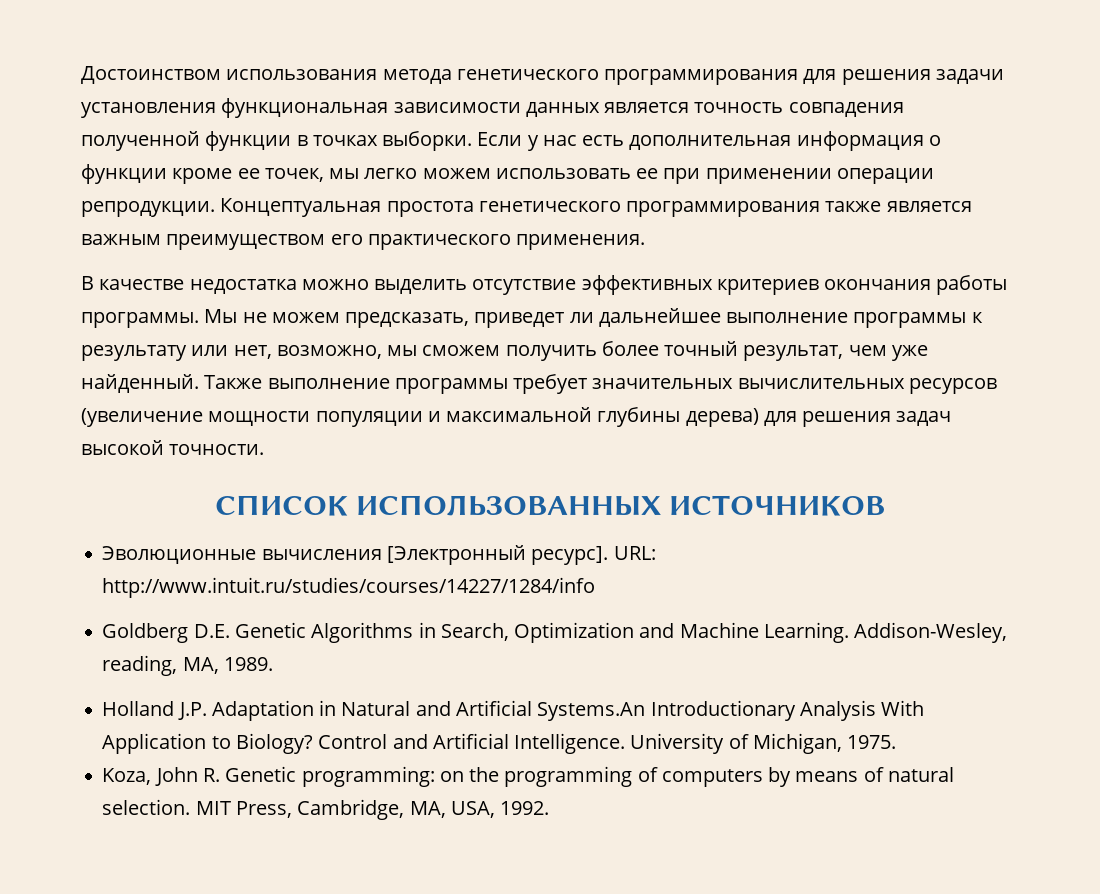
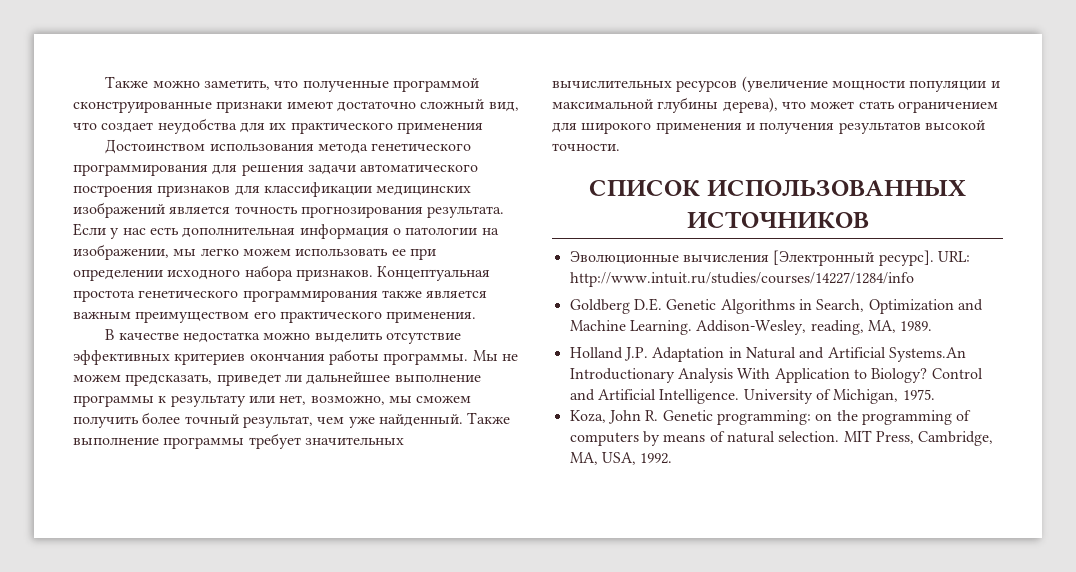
(81, 75) none -> [105,76,480,92] [73,99,519,113] [73,118,483,134] Также можно заметить, что полученные программой сконструированные признаки имеют достаточно сложный вид, что создает неудобства для их практического применения //
[81,98,904,118] [81,131,473,151] установления функциональная зависимости данных является точность совпадения полученной функции в точках выборки. -> [360,164,479,172] [73,182,472,197] [73,202,505,218] автоматического построения признаков для классификации медицинских изображений является точность прогнозирования результата.
[81,164,324,184] функции кроме ее точек, -> [405,227,499,235] [73,244,169,260] патологии на изображении,
[705,168,934,184] [81,201,215,217] применении операции репродукции. -> [73,265,373,281] определении исходного набора признаков.
[685,408,952,427] дерева) для решения задач -> [722,97,998,113] [552,122,921,134] дерева), что может стать ограничением для широкого применения и получения результатов

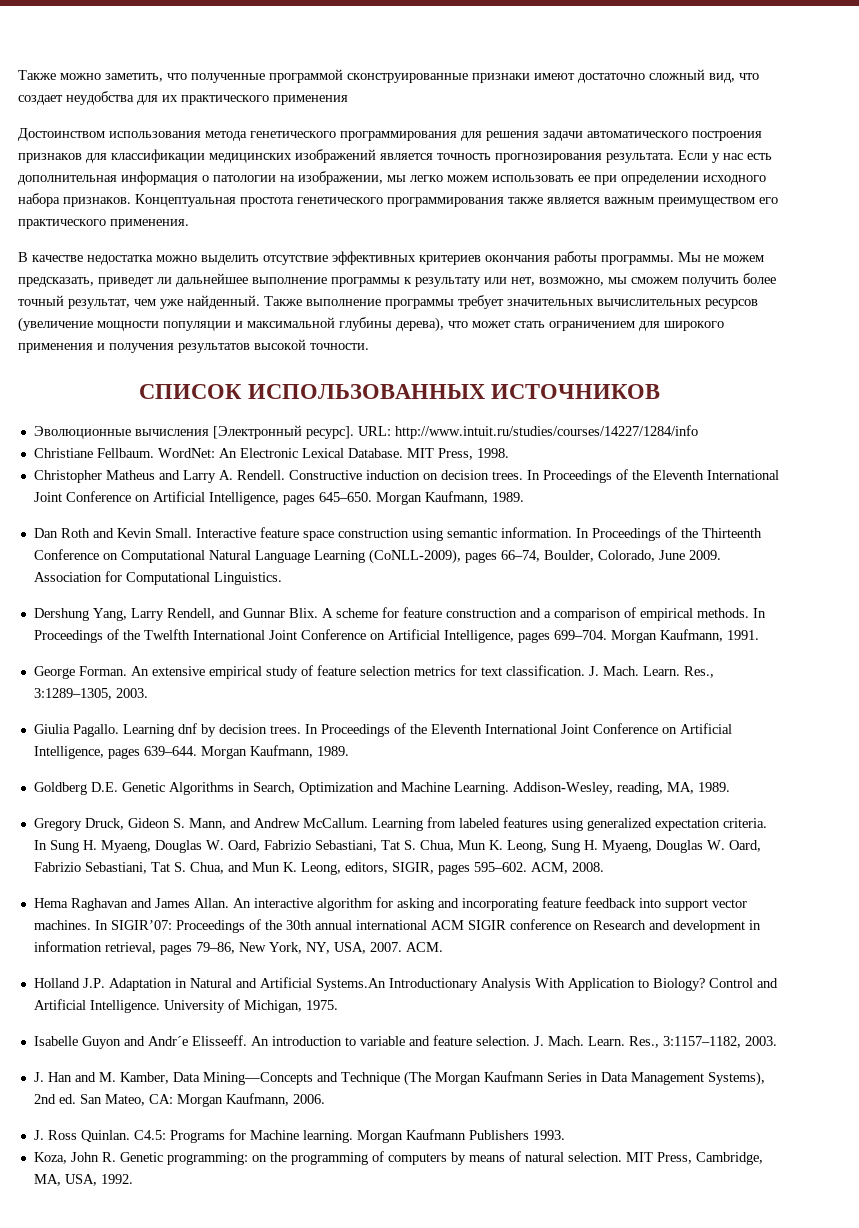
(914, 279) none -> [33,448,509,460] [33,469,779,483] [33,491,524,505] [33,527,762,541] [33,549,721,564] [33,571,282,585] [33,607,766,621] [33,629,759,643] [33,665,714,679] [33,688,148,700] [33,723,732,737] [33,745,349,759] // Christiane Fellbaum. WordNet: An Electronic Lexical Database. MIT Press, 1998. // Christopher Matheus and Larry A. Rendell. Constructive induction on decision trees. In Proceedings of the Eleventh International Joint Conference on Artificial Intelligence, pages 645–650. Morgan Kaufmann, 1989. // Dan Roth and Kevin Small. Interactive feature space construction using semantic information. In Proceedings of the Thirteenth Conference on Computational Natural Language Learning (CoNLL-2009), pages 66–74, Boulder, Colorado, June 2009. Association for Computational Linguistics. // Dershung Yang, Larry Rendell, and Gunnar Blix. A scheme for feature construction and a comparison of empirical methods. In Proceedings of the Twelfth International Joint Conference on Artificial Intelligence, pages 699–704. Morgan Kaufmann, 1991. // George Forman. An extensive empirical study of feature selection metrics for text classification. J. Mach. Learn. Res., 3:1289–1305, 2003. // Giulia Pagallo. Learning dnf by decision trees. In Proceedings of the Eleventh International Joint Conference on Artificial Intelligence, pages 639–644. Morgan Kaufmann, 1989.
(933, 326) none -> [33,817,767,831] [33,840,761,853] [33,862,604,875] [33,897,747,911] [33,919,761,933] [33,941,443,955] // Gregory Druck, Gideon S. Mann, and Andrew McCallum. Learning from labeled features using generalized expectation criteria. In Sung H. Myaeng, Douglas W. Oard, Fabrizio Sebastiani, Tat S. Chua, Mun K. Leong, Sung H. Myaeng, Douglas W. Oard, Fabrizio Sebastiani, Tat S. Chua, and Mun K. Leong, editors, SIGIR, pages 595–602. ACM, 2008. // Hema Raghavan and James Allan. An interactive algorithm for asking and incorporating feature feedback into support vector machines. In SIGIR’07: Proceedings of the 30th annual international ACM SIGIR conference on Research and development in information retrieval, pages 79–86, New York, NY, USA, 2007. ACM.
(935, 394) none -> [33,1035,777,1049] [33,1071,765,1086] [33,1093,325,1107] [33,1129,565,1143] // Isabelle Guyon and Andr´e Elisseeff. An introduction to variable and feature selection. J. Mach. Learn. Res., 3:1157–1182, 2003. // J. Han and M. Kamber, Data Mining—Concepts and Technique (The Morgan Kaufmann Series in Data Management Systems), 2nd ed. San Mateo, CA: Morgan Kaufmann, 2006. // J. Ross Quinlan. C4.5: Programs for Machine learning. Morgan Kaufmann Publishers 1993.

